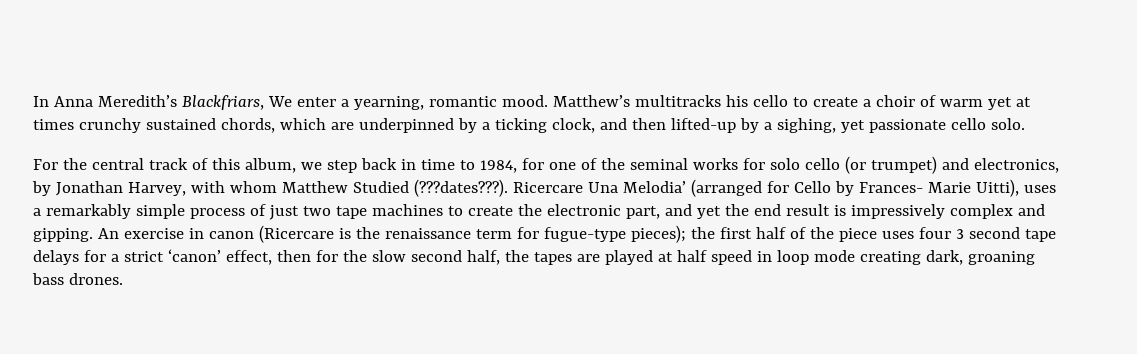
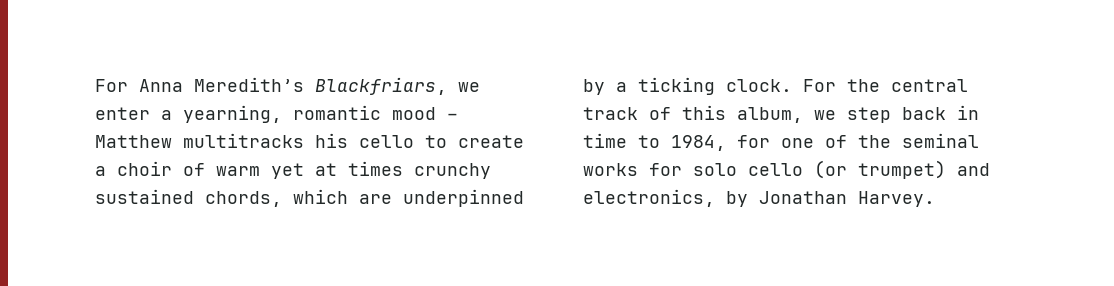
[33,96,49,107] In -> [95,79,128,92] For
[267,96,292,107] We -> [458,82,480,92] we
[501,95,630,107] mood. Matthew’s -> [392,107,458,120] [95,135,172,148] mood – Matthew
[551,118,1025,133] clock, and then lifted-up by a sighing, yet passionate cello solo. // -> [726,79,792,92] clock.
[127,179,1056,197] [33,204,1045,220] [33,225,1056,243] [33,249,1035,265] [32,273,123,285] Harvey, with whom Matthew Studied (???dates???). Ricercare Una Melodia’ (arranged for Cello by Frances- Marie Uitti), uses a remarkably simple process of just two tape machines to create the electronic part, and yet the end result is impressively complex and gipping. An exercise in canon (Ricercare is the renaissance term for fugue-type pieces); the first half of the piece uses four 3 second tape delays for a strict ‘canon’ effect, then for the slow second half, the tapes are played at half speed in loop mode creating dark, groaning bass drones. -> [858,191,935,207] Harvey.

